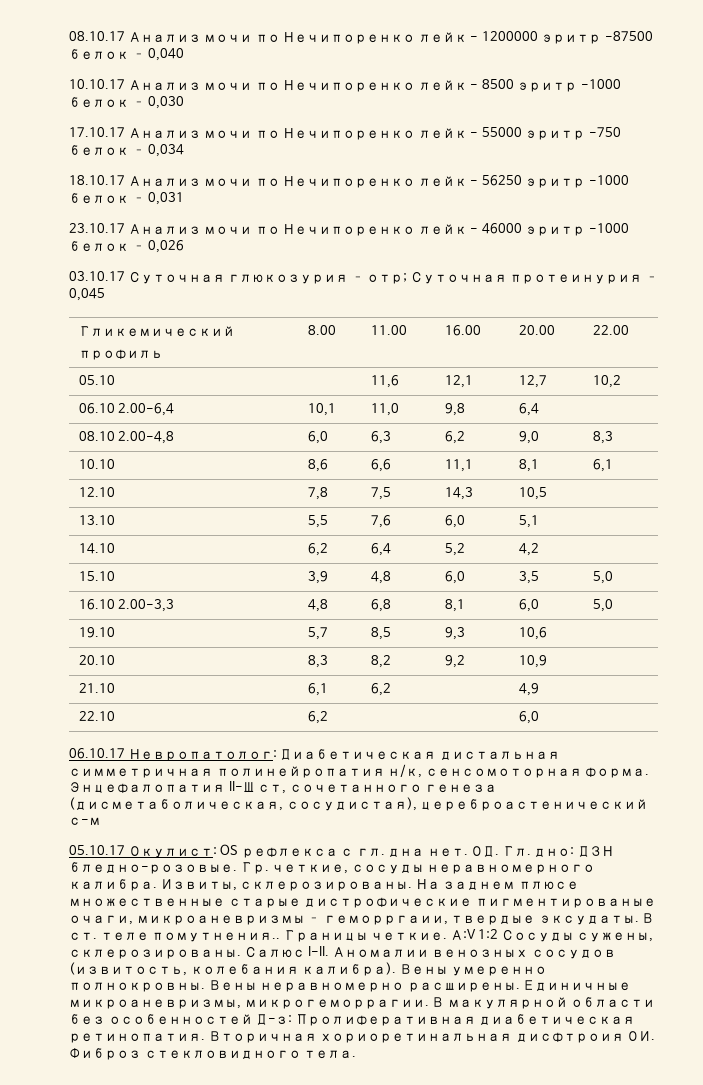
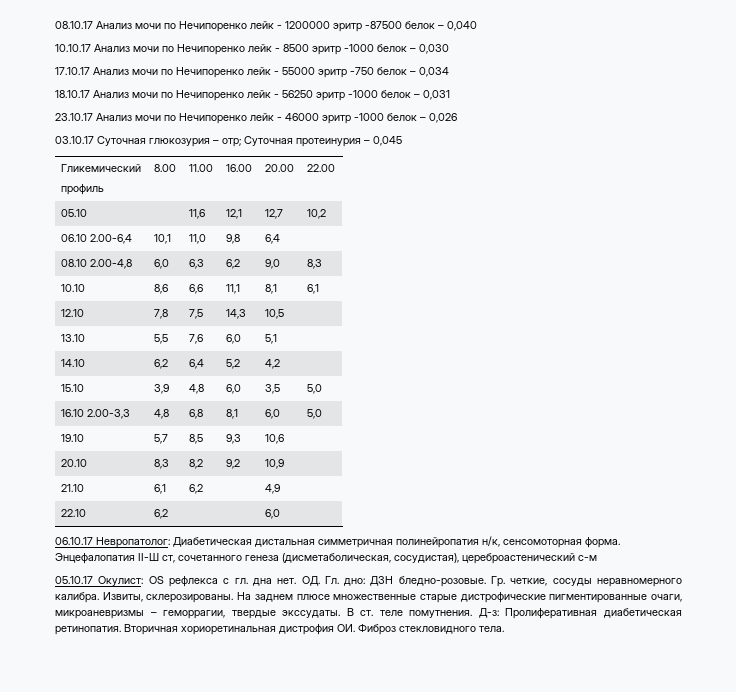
[475,898,656,908] пигментированые -> [549,594,648,603] пигментированные
[323,913,655,925] [69,929,654,942] [69,946,616,959] [69,962,548,976] [69,980,632,992] [69,997,656,1009] [69,1014,253,1025] геморргаии, твердые эксудаты. В ст. теле помутнения.. Границы четкие. А:V 1:2 Сосуды сужены, склерозированы. Салюс I-II. Аномалии венозных сосудов (извитость, колебания калибра). Вены умеренно полнокровны. Вены неравномерно расширены. Единичные микроаневризмы, микрогеморрагии. В макулярной области без особенностей -> [163,608,473,619] геморрагии, твердые экссудаты. В ст. теле помутнения.
[515,1032,624,1043] дисфтроия -> [279,624,334,635] дистрофия

